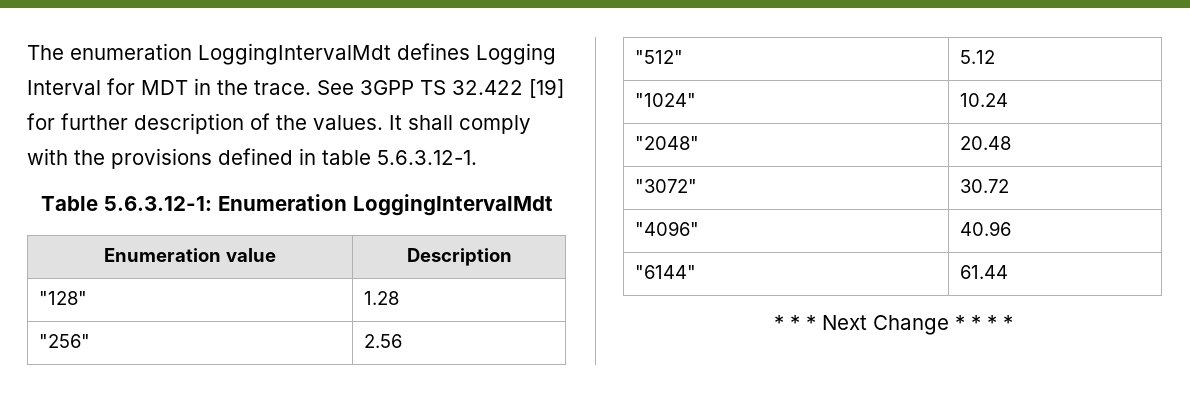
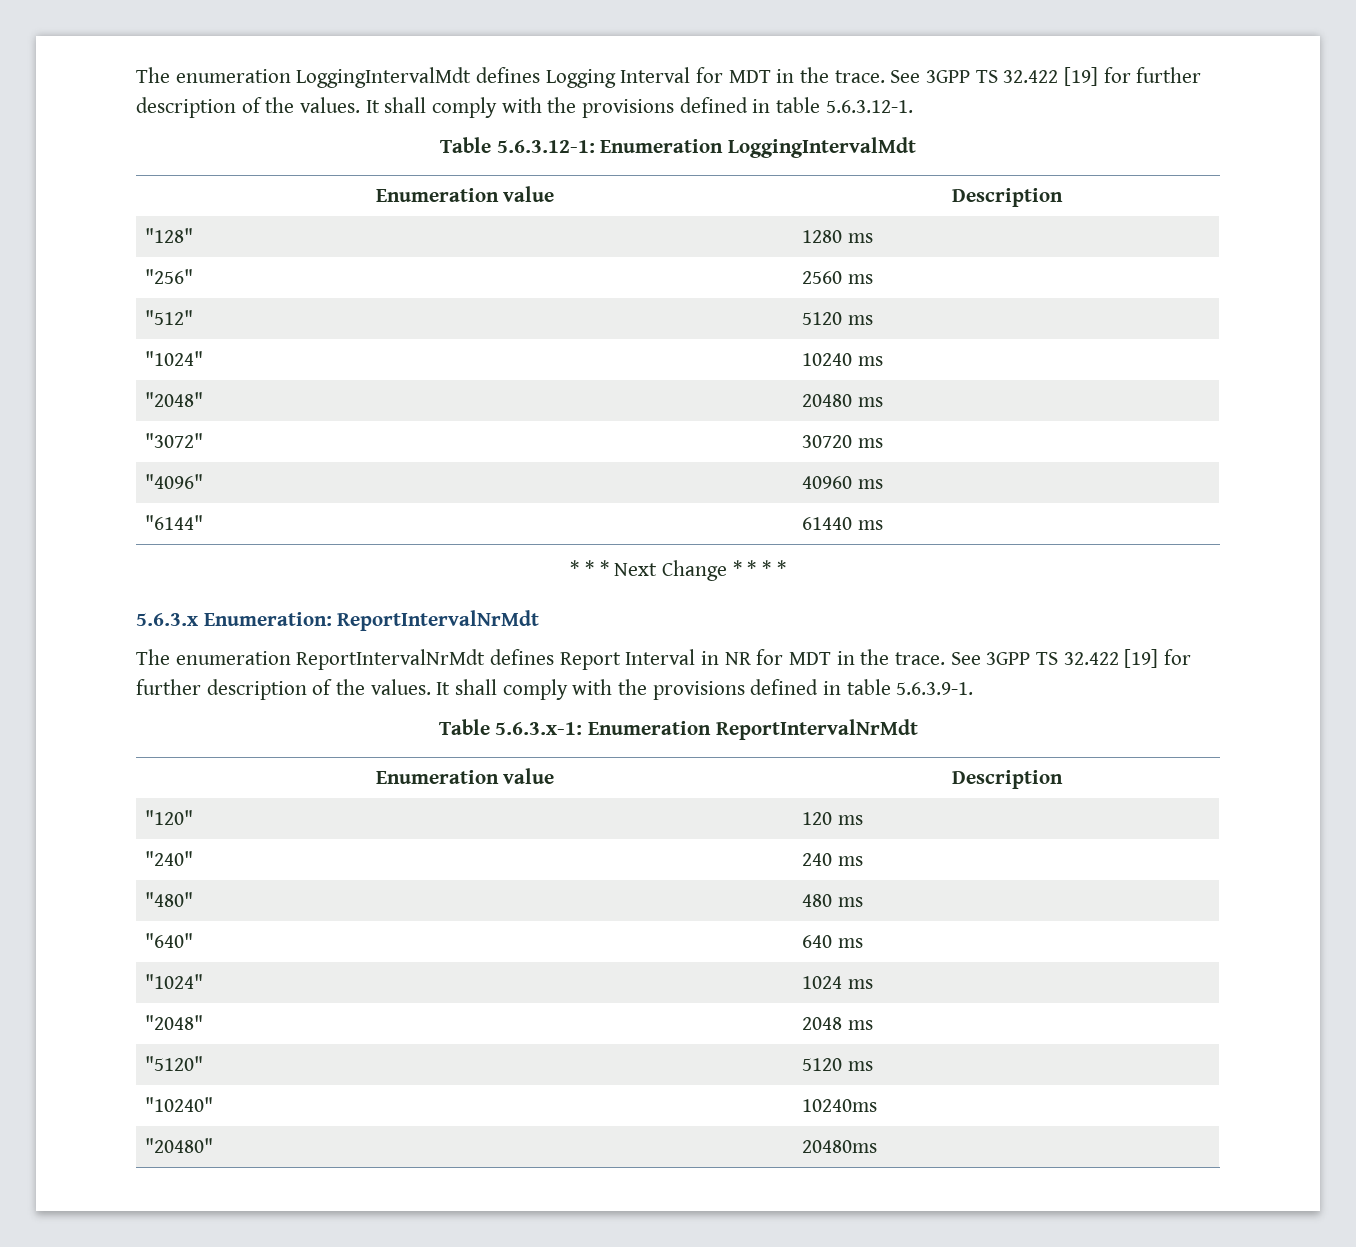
[363,291,399,305] 1.28 -> [802,230,873,243] 1280 ms
[363,334,402,348] 2.56 -> [802,271,873,284] 2560 ms
[959,50,995,64] [634,93,696,107] [959,93,1008,107] [634,136,699,150] [959,136,1011,150] 5.12 // "1024" | 10.24 // "2048" | 20.48 -> [802,312,873,325] [145,351,204,366] [802,353,883,366] [145,392,204,407] [802,394,883,407] 5120 ms // "1024" | 10240 ms // "2048" | 20480 ms
[959,179,1009,193] 30.72 -> [802,435,883,448] 30720 ms
[959,221,1011,236] 40.96 -> [802,476,883,489] 40960 ms
[959,265,1008,279] 61.44 -> [802,517,883,530] 61440 ms
(1013, 322) none -> [136,610,540,631] [136,649,1192,670] [136,679,974,700] [438,719,918,740] [375,768,555,784] [951,770,1063,789] [145,810,194,825] [802,812,863,825] [145,851,194,866] [802,853,863,866] [145,892,194,907] [802,894,863,907] [145,933,194,948] [802,935,863,948] [145,974,204,989] [802,976,873,989] [145,1015,204,1030] [802,1017,873,1030] [145,1056,204,1071] [802,1058,873,1071] [145,1097,214,1112] [802,1099,878,1112] [145,1138,214,1153] [802,1140,878,1153] // 5.6.3.x Enumeration: ReportIntervalNrMdt // The enumeration ReportIntervalNrMdt defines Report Interval in NR for MDT in the trace. See 3GPP TS 32.422 [19] for further description of the values. It shall comply with the provisions defined in table 5.6.3.9-1. // Table 5.6.3.x-1: Enumeration ReportIntervalNrMdt // Enumeration value | Description // "120" | 120 ms // "240" | 240 ms // "480" | 480 ms // "640" | 640 ms // "1024" | 1024 ms // "2048" | 2048 ms // "5120" | 5120 ms // "10240" | 10240ms // "20480" | 20480ms

